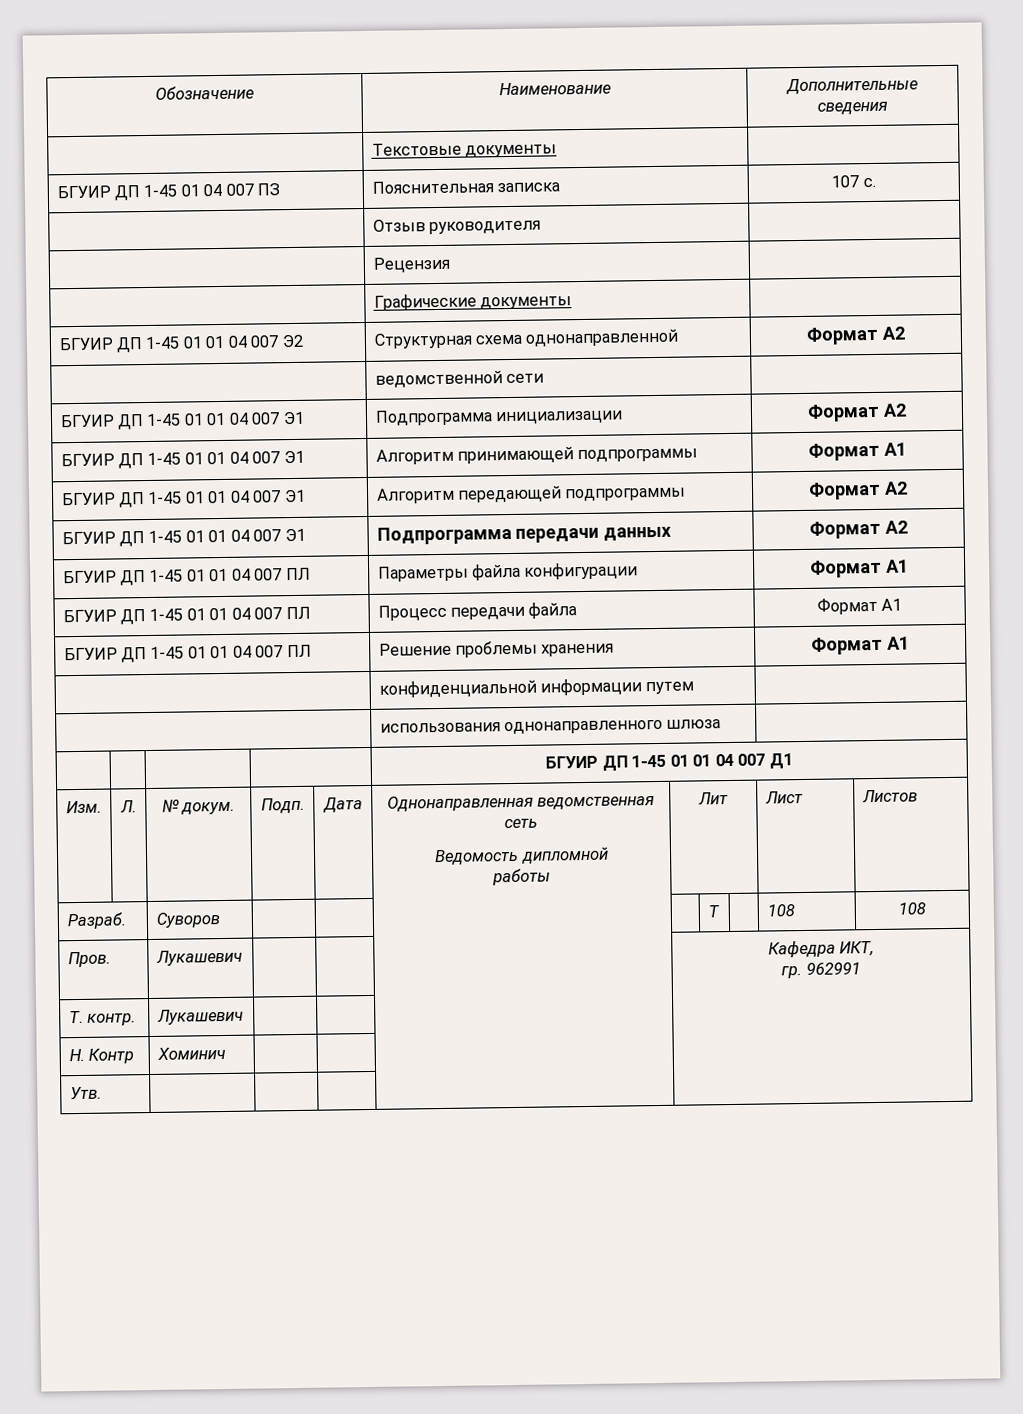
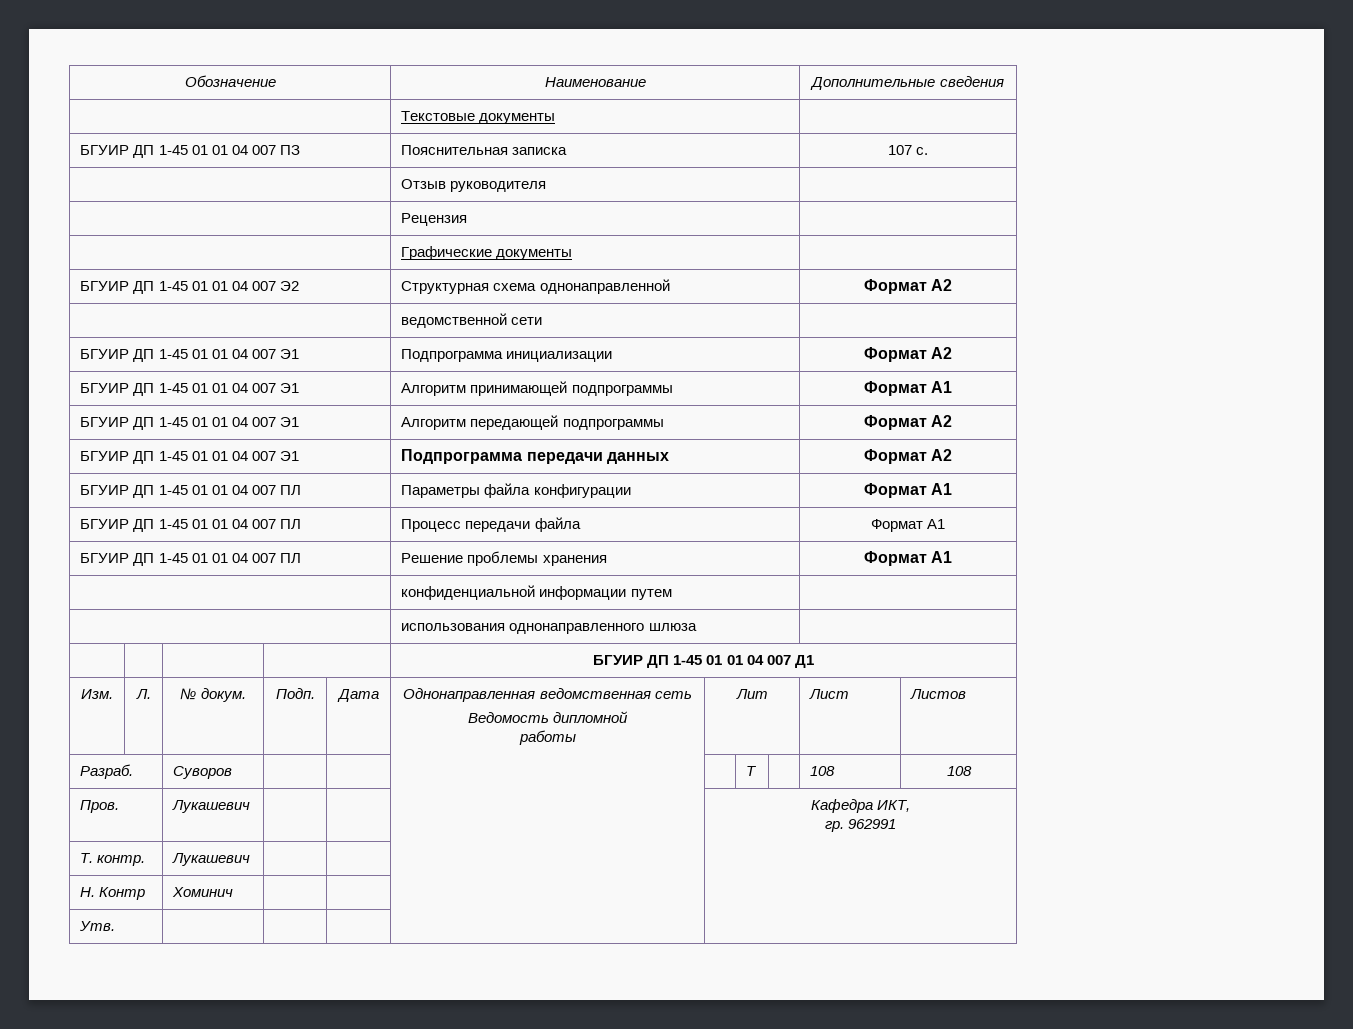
(200, 190) none -> [211,145,228,155] 01

